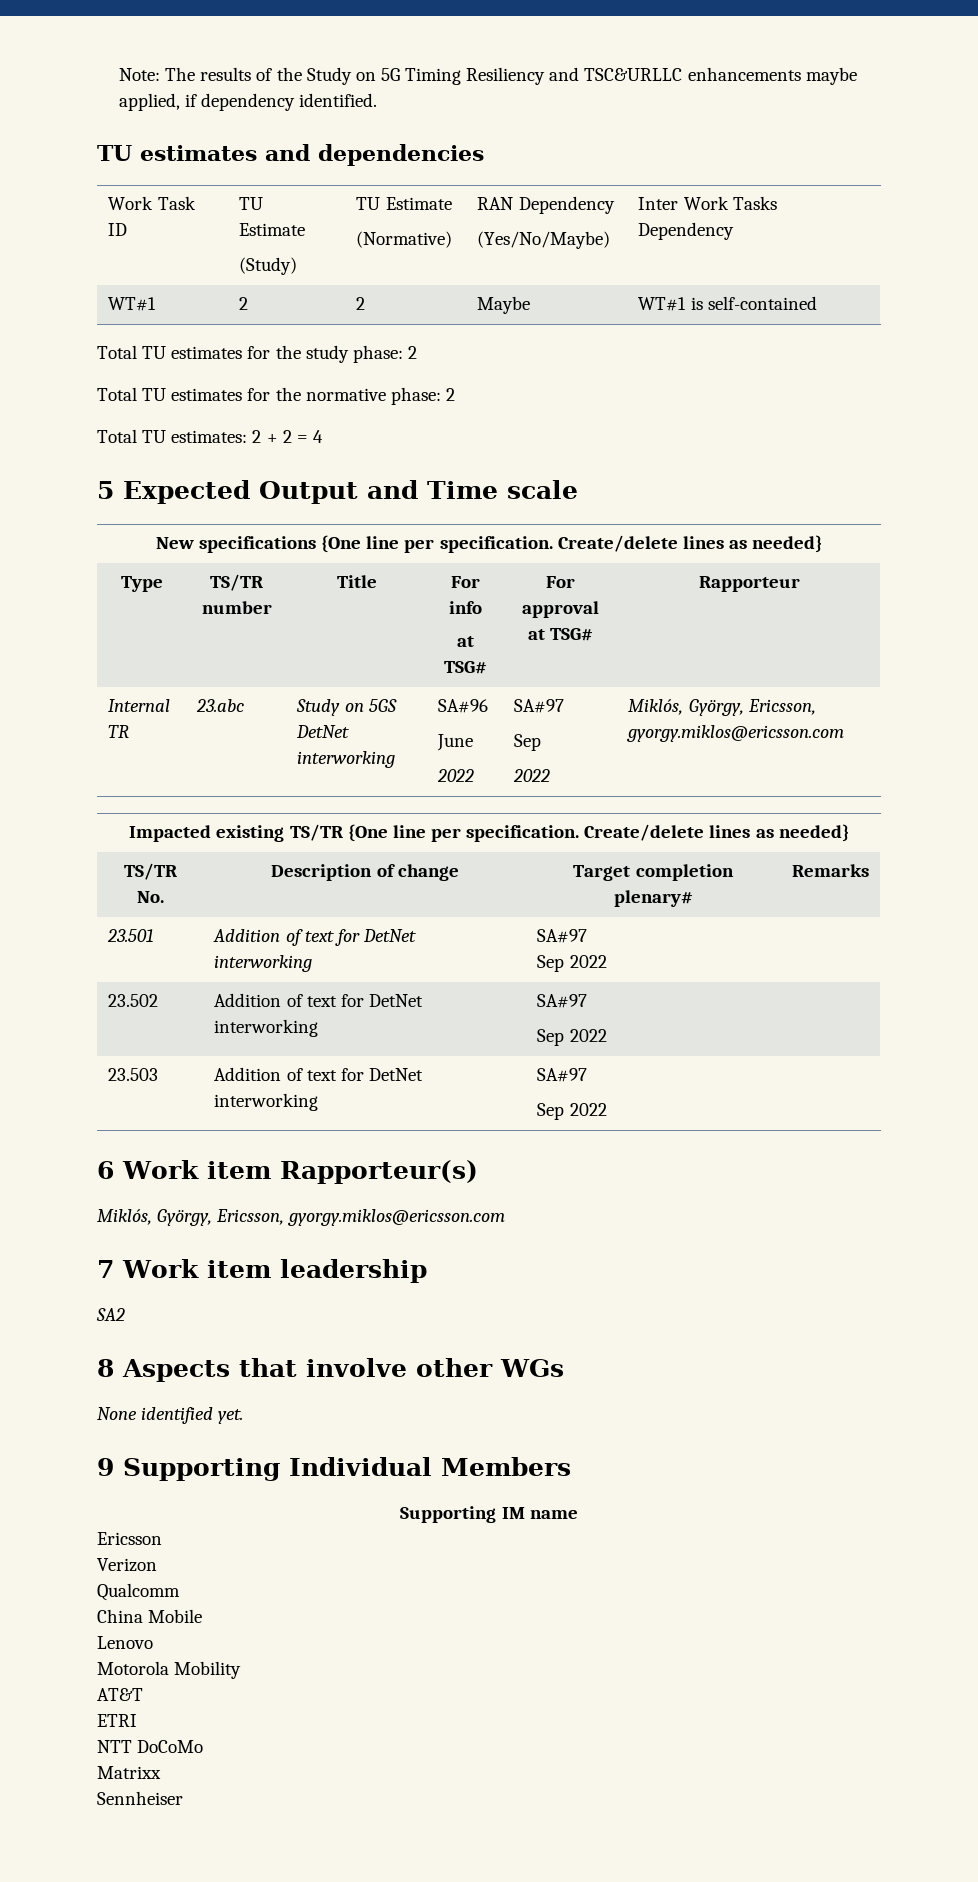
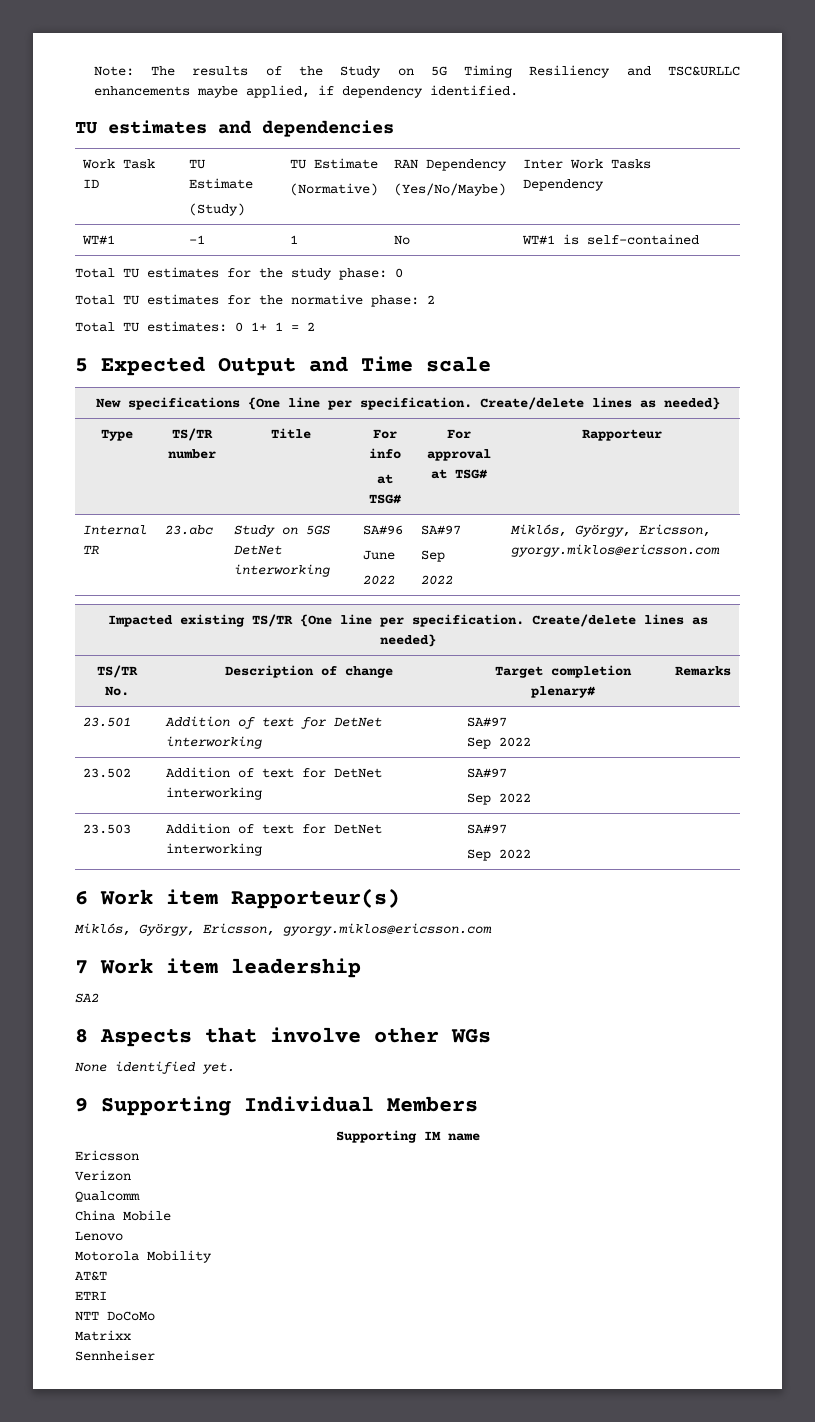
[239,297,249,310] [356,297,366,310] [477,296,531,314] 2 | 2 | Maybe -> [188,235,205,244] [289,235,298,244] [393,235,410,245] -1 | 1 | No
[407,346,417,359] 2 -> [395,268,403,278] 0
[252,430,323,443] 2 + 2 = 4 -> [235,322,315,332] 0 1+ 1 = 2

